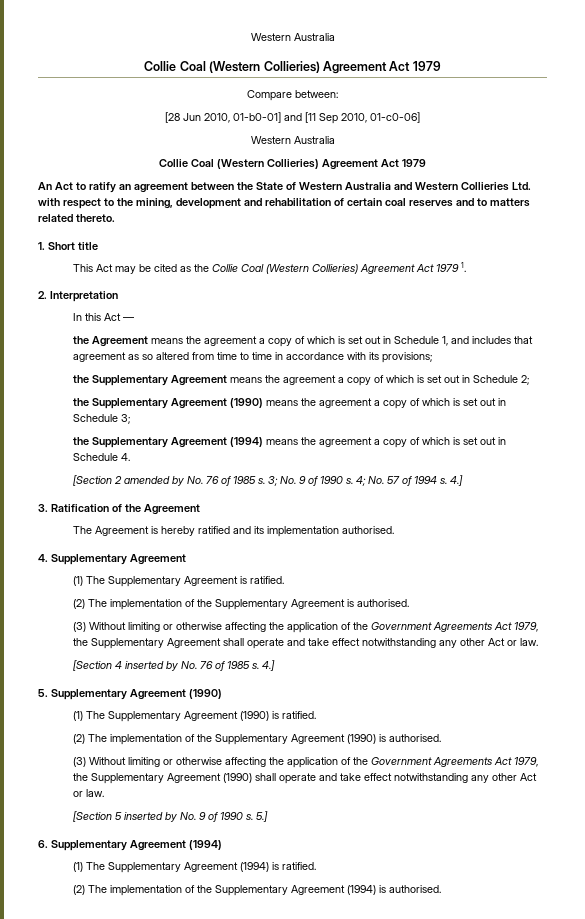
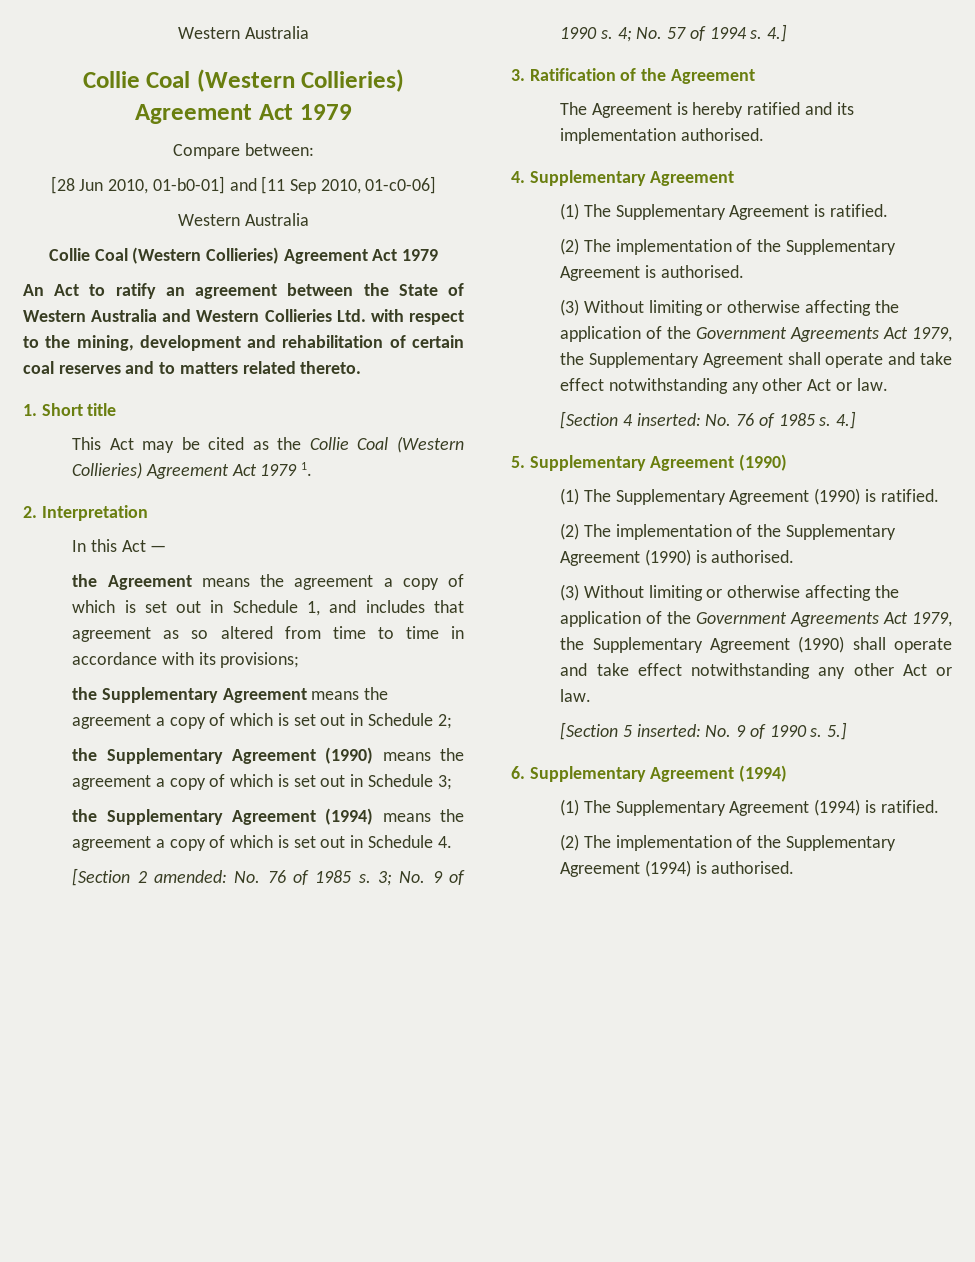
[123,476,184,486] amended by -> [153,870,227,883] amended:
[124,661,178,671] inserted by -> [636,413,701,426] inserted:
[123,812,177,822] inserted by -> [636,724,701,737] inserted:

